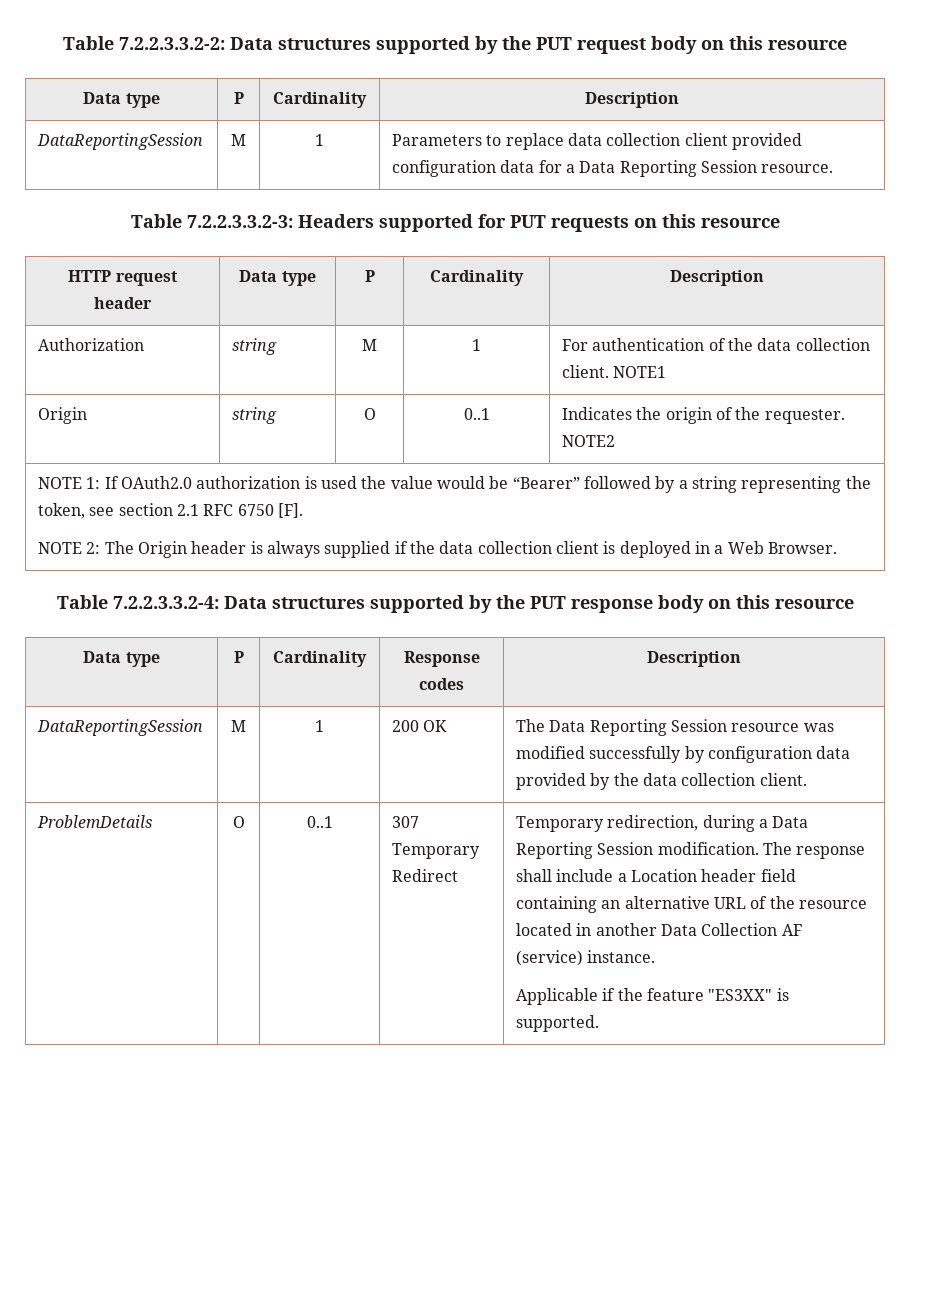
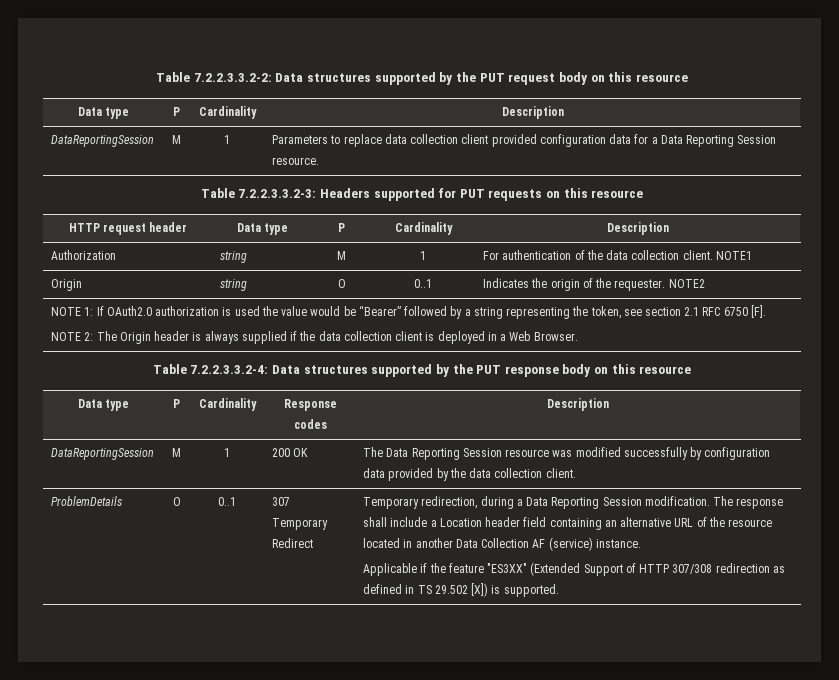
(773, 995) none -> [530,562,785,576] [363,583,489,597] (Extended Support of HTTP 307/308 redirection as defined in TS 29.502 [X])

